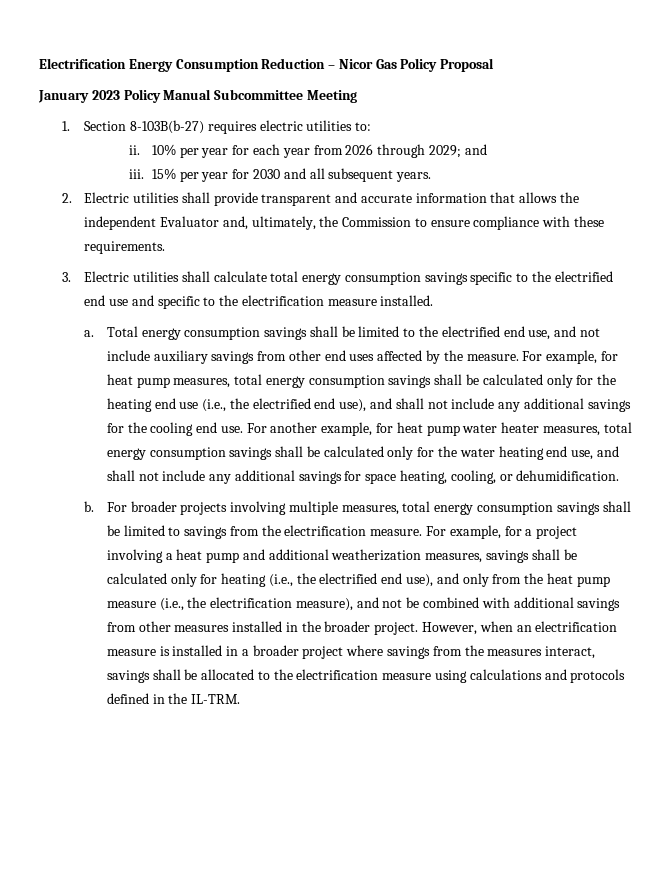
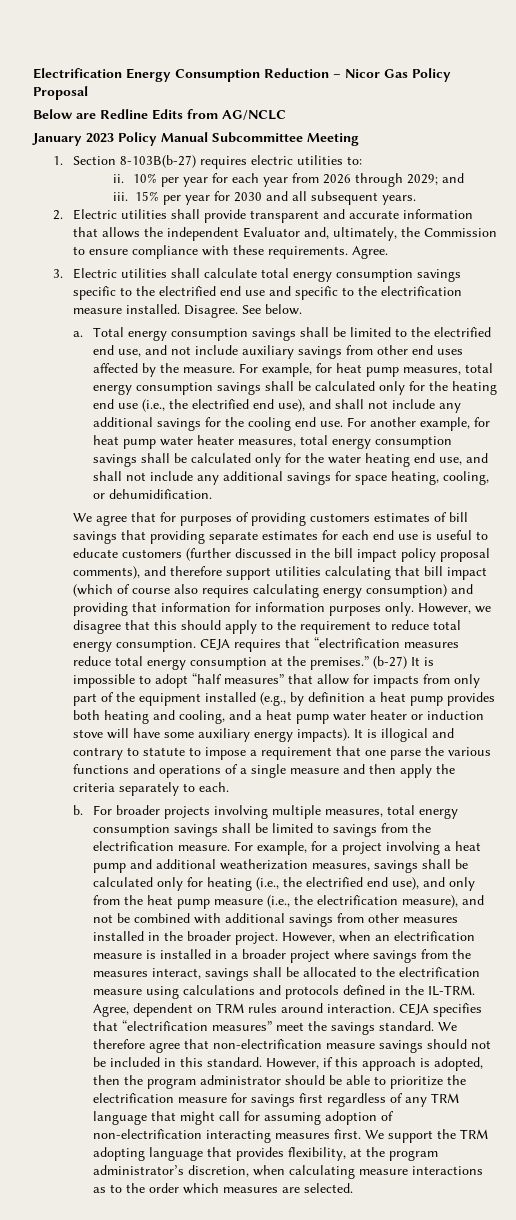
(495, 65) none -> [33,109,286,120] // Below are Redline Edits from AG/NCLC
(166, 247) none -> [351,246,388,259] Agree.
(434, 300) none -> [183,304,302,318] Disagree. See below.
(620, 475) none -> [72,512,468,526] [72,530,488,544] [72,548,490,562] [72,566,487,580] [72,584,473,598] [72,602,491,616] [72,620,461,634] [72,637,459,652] [72,656,434,670] [72,673,480,688] [72,692,495,706] [72,710,484,724] [72,728,454,742] [72,746,491,760] [72,764,455,778] [72,782,229,796] // We agree that for purposes of providing customers estimates of bill savings that providing separate estimates for each end use is useful to educate customers (further discussed in the bill impact policy proposal comments), and therefore support utilities calculating that bill impact (which of course also requires calculating energy consumption) and providing that information for information purposes only. However, we disagree that this should apply to the requirement to reduce total energy consumption. CEJA requires that “electrification measures reduce total energy consumption at the premises.” (b-27) It is impossible to adopt “half measures” that allow for impacts from only part of the equipment installed (e.g., by definition a heat pump provides both heating and cooling, and a heat pump water heater or induction stove will have some auxiliary energy impacts). It is illogical and contrary to statute to impose a requirement that one parse the various functions and operations of a single measure and then apply the criteria separately to each.
(241, 699) none -> [92,1003,482,1017] [92,1020,457,1035] [92,1039,491,1053] [92,1057,483,1071] [92,1075,466,1089] [92,1093,459,1107] [92,1111,394,1125] [92,1129,488,1143] [92,1147,438,1161] [92,1165,483,1179] [92,1183,353,1194] Agree, dependent on TRM rules around interaction. CEJA specifies that “electrification measures” meet the savings standard. We therefore agree that non-electrification measure savings should not be included in this standard. However, if this approach is adopted, then the program administrator should be able to prioritize the electrification measure for savings first regardless of any TRM language that might call for assuming adoption of non-electrification interacting measures first. We support the TRM adopting language that provides flexibility, at the program administrator’s discretion, when calculating measure interactions as to the order which measures are selected.

